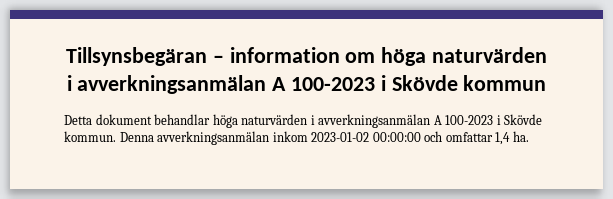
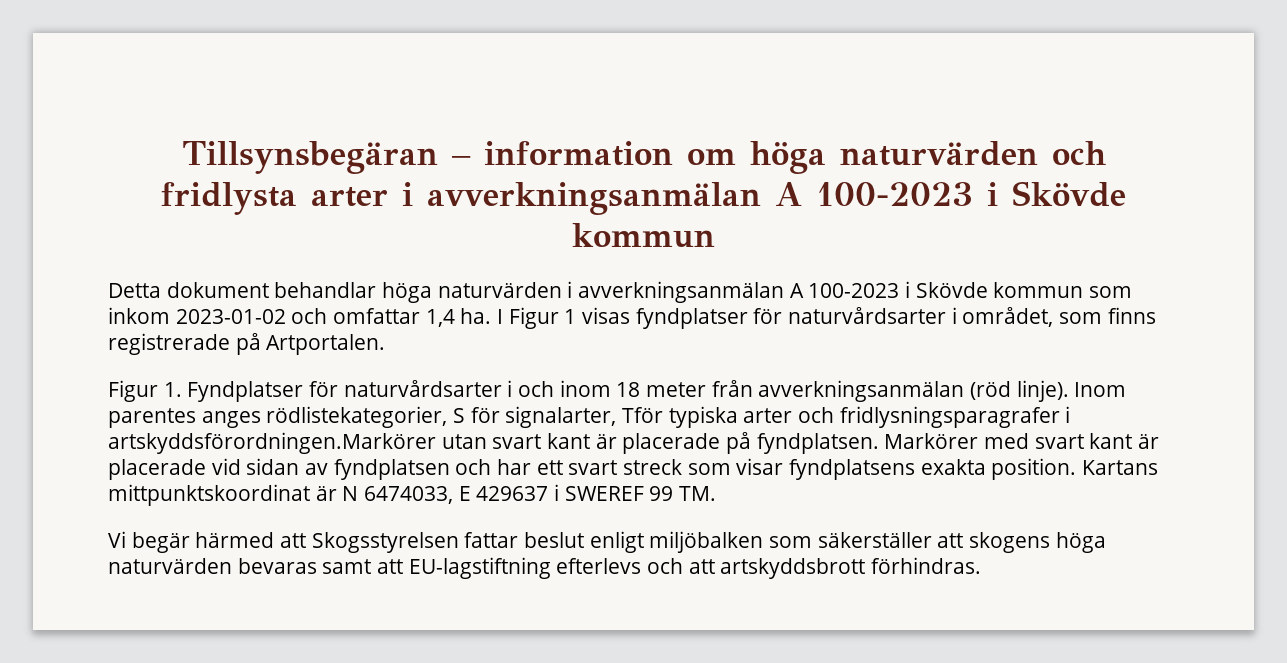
(548, 55) none -> [1051,141,1106,165] [161,182,389,215] och fridlysta arter
[64,131,270,145] kommun. Denna avverkningsanmälan -> [993,282,1133,298] kommun som
[372,132,421,142] 00:00:00 -> (286, 316) none
(529, 136) none -> [497,307,1156,329] [108,333,386,355] [108,380,1127,402] [108,406,1071,428] [108,432,1160,454] [108,458,1159,480] [108,484,717,506] [108,531,1106,553] [108,557,982,579] I Figur 1 visas fyndplatser för naturvårdsarter i området, som finns registrerade på Artportalen. // Figur 1. Fyndplatser för naturvårdsarter i och inom 18 meter från avverkningsanmälan (röd linje). Inom parentes anges rödlistekategorier, S för signalarter, Tför typiska arter och fridlysningsparagrafer i artskyddsförordningen.Markörer utan svart kant är placerade på fyndplatsen. Markörer med svart kant är placerade vid sidan av fyndplatsen och har ett svart streck som visar fyndplatsens exakta position. Kartans mittpunktskoordinat är N 6474033, E 429637 i SWEREF 99 TM. // Vi begär härmed att Skogsstyrelsen fattar beslut enligt miljöbalken som säkerställer att skogens höga naturvärden bevaras samt att EU-lagstiftning efterlevs och att artskyddsbrott förhindras.

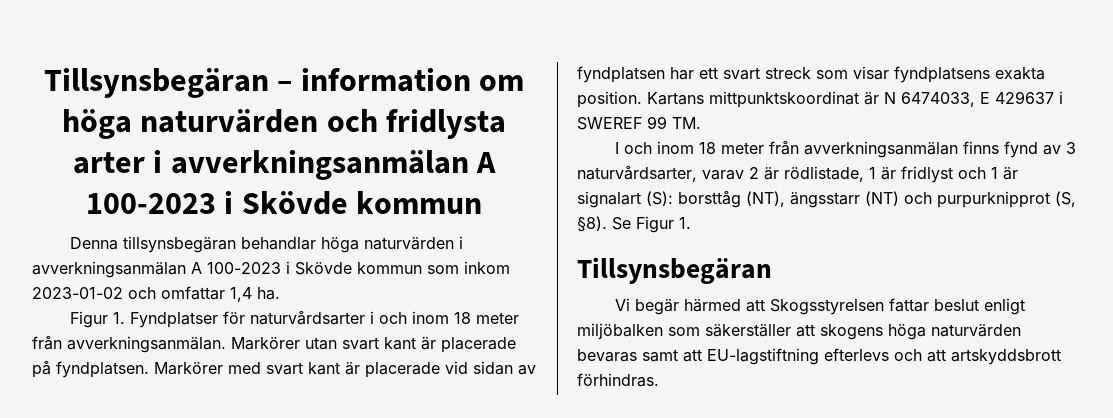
[108,282,269,298] Detta dokument -> [69,236,236,253] Denna tillsynsbegäran
[497,307,1156,329] [108,333,386,355] I Figur 1 visas fyndplatser för naturvårdsarter i området, som finns registrerade på Artportalen. -> (280, 293) none
[758,380,1127,402] [108,406,1071,428] [108,432,436,454] avverkningsanmälan (röd linje). Inom parentes anges rödlistekategorier, S för signalarter, Tför typiska arter och fridlysningsparagrafer i artskyddsförordningen.Markörer -> [67,336,300,353] avverkningsanmälan. Markörer
[455,459,492,475] och -> (665, 74) none
(717, 493) none -> [614,141,1076,158] [577,166,1018,183] [577,191,1076,208] [577,216,691,233] [577,257,772,284] // I och inom 18 meter från avverkningsanmälan finns fynd av 3 naturvårdsarter, varav 2 är rödlistade, 1 är fridlyst och 1 är signalart (S): borsttåg (NT), ängsstarr (NT) och purpurknipprot (S, §8). Se Figur 1. // Tillsynsbegäran

